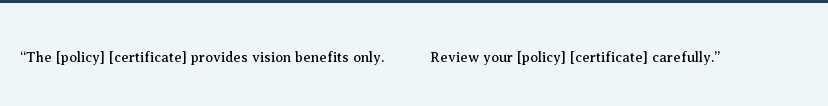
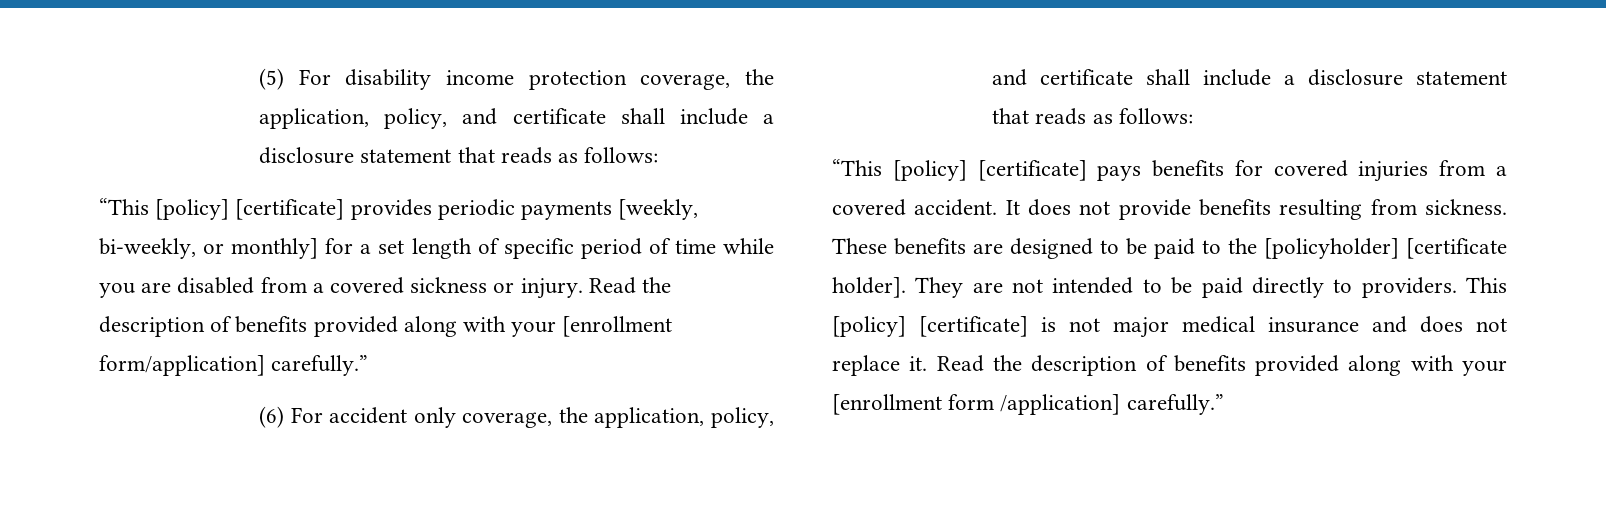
[20,51,648,65] “The [policy] [certificate] provides vision benefits only. Review your [policy] [certificate] -> [259,68,774,90] [259,108,774,129] [259,147,659,164] [99,198,699,220] [99,238,775,259] [99,277,672,299] [99,316,673,337] [99,355,369,376] [259,406,774,428] [992,69,1507,86] [992,108,1193,125] [832,159,1507,182] [832,199,1507,220] [832,238,1507,259] [832,277,1507,298] [832,316,1507,338] [832,355,1507,376] [832,394,1121,415] (5) For disability income protection coverage, the application, policy, and certificate shall include a disclosure statement that reads as follows: // “This [policy] [certificate] provides periodic payments [weekly, bi-weekly, or monthly] for a set length of specific period of time while you are disabled from a covered sickness or injury. Read the description of benefits provided along with your [enrollment form/application] carefully.” // (6) For accident only coverage, the application, policy, and certificate shall include a disclosure statement that reads as follows: // “This [policy] [certificate] pays benefits for covered injuries from a covered accident. It does not provide benefits resulting from sickness. These benefits are designed to be paid to the [policyholder] [certificate holder]. They are not intended to be paid directly to providers. This [policy] [certificate] is not major medical insurance and does not replace it. Read the description of benefits provided along with your [enrollment form /application]

